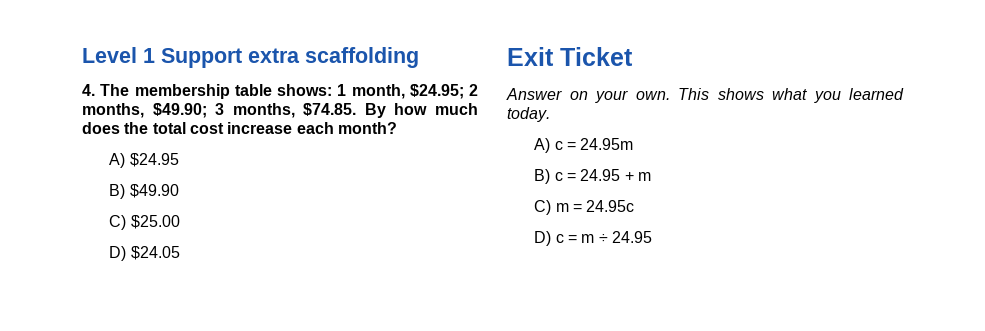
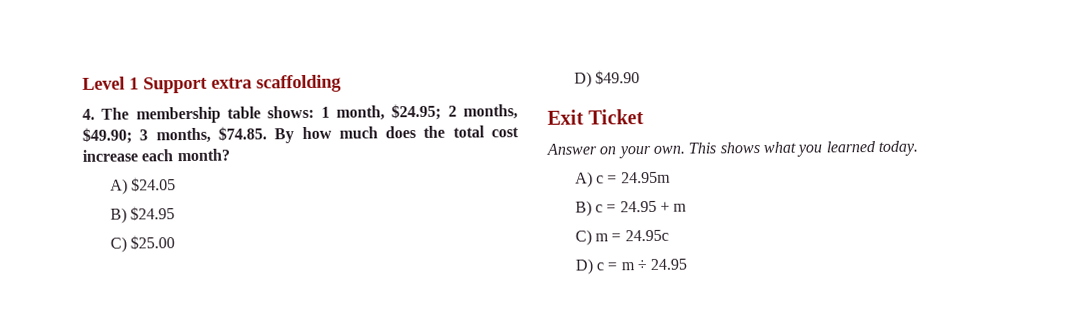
[129,153,179,167] [109,184,179,199] $24.95 // B) $49.90 -> [130,177,176,192] [109,206,175,224] $24.05 // B) $24.95
[130,246,180,260] $24.05 -> [594,70,640,85] $49.90

